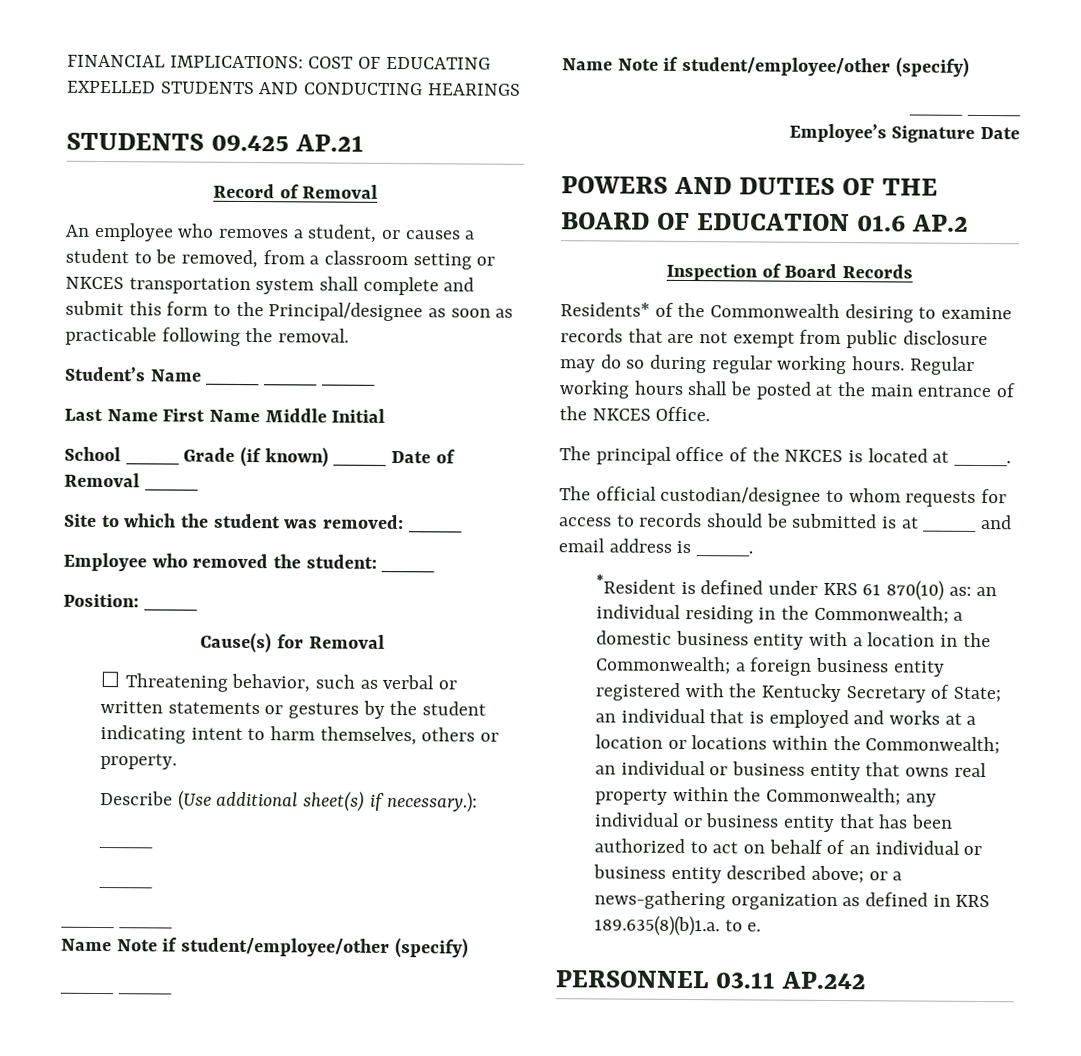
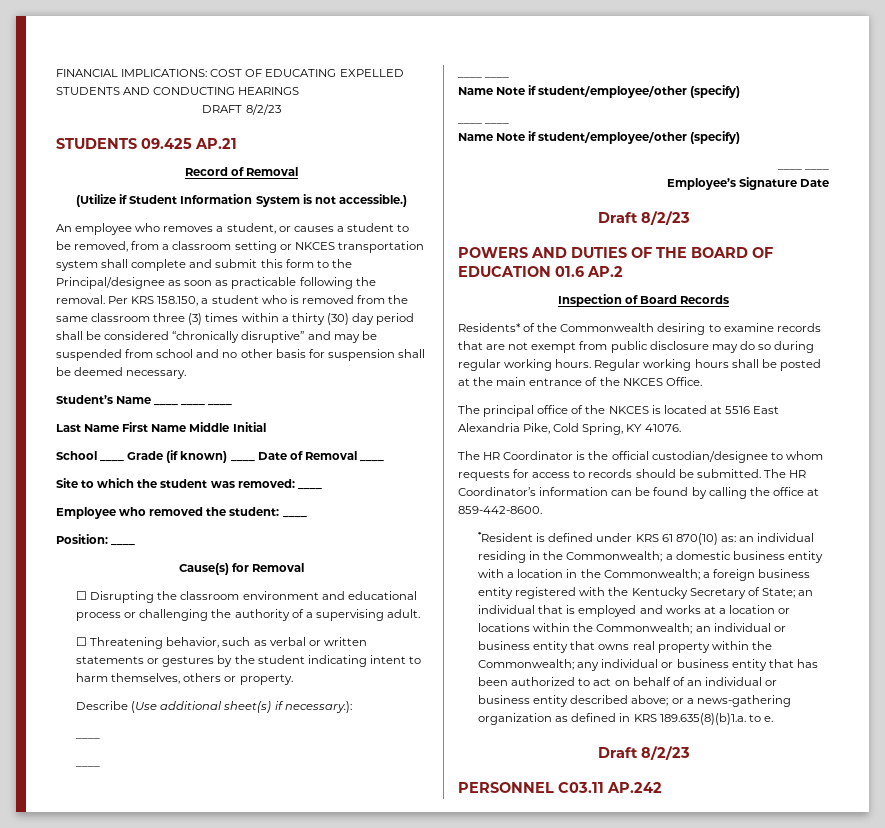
(521, 89) none -> [202,104,281,115] // DRAFT 8/2/23
(379, 191) none -> [76,194,407,207] // (Utilize if Student Information System is not accessible.)
(350, 335) none -> [108,295,409,306] [56,313,415,325] [56,331,377,343] [56,349,425,361] [56,367,187,379] Per KRS 158.150, a student who is removed from the same classroom three (3) times within a thirty (30) day period shall be considered “chronically disruptive” and may be suspended from school and no other basis for suspension shall be deemed necessary.
(385, 641) none -> [76,591,417,603] [76,609,421,621] // ☐ Disrupting the classroom environment and educational process or challenging the authority of a supervising adult.
(1020, 133) none -> [597,211,690,225] // Draft 8/2/23
[954,459,1012,467] [559,486,591,501] ____. // The -> [724,406,780,414] [458,423,681,435] [458,451,609,460] 5516 East Alexandria Pike, Cold Spring, KY 41076. // The HR Coordinator is the
[792,513,1013,532] [558,538,754,557] submitted is at ____ and email address is ____. -> [696,469,806,478] [458,487,819,499] [458,506,542,514] submitted. The HR Coordinator’s information can be found by calling the office at 859-442-8600.
(762, 927) none -> [597,746,690,760] // Draft 8/2/23
[714,972,775,989] 03.11 -> [558,782,604,793] C03.11

